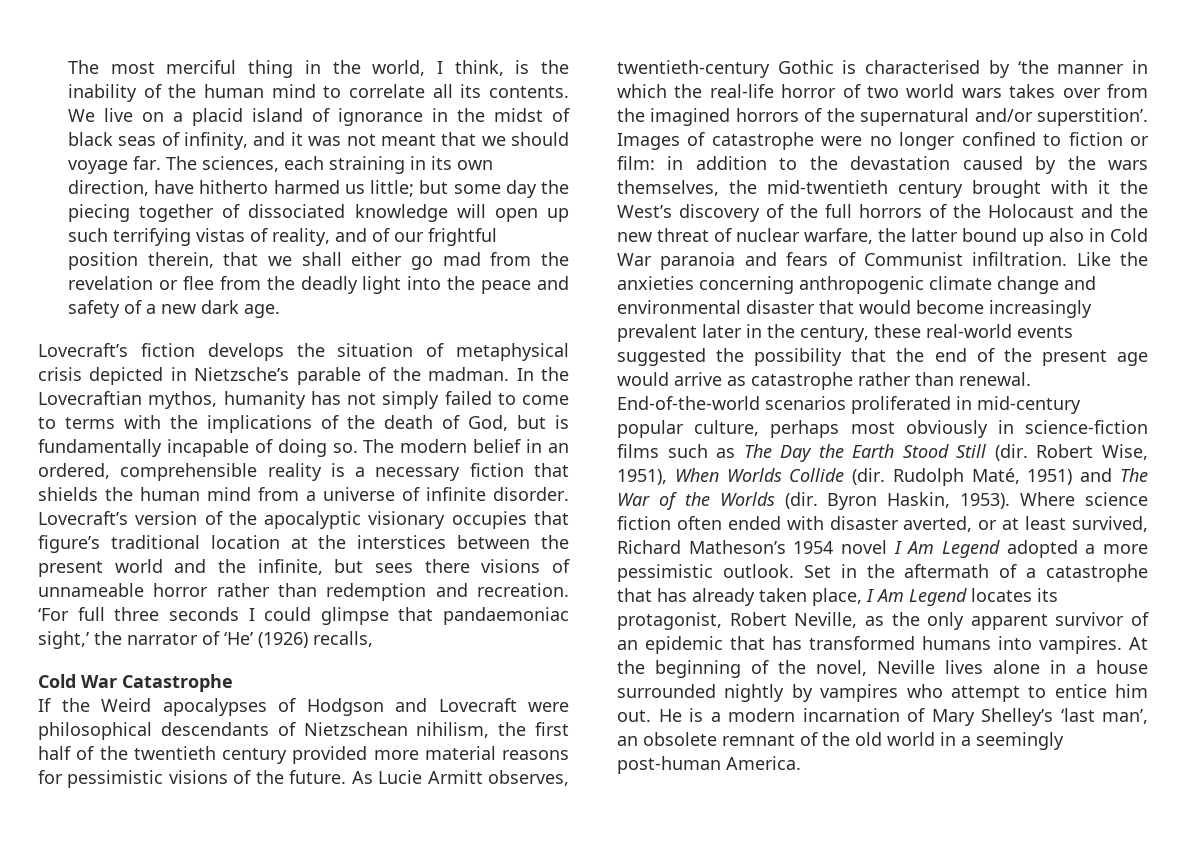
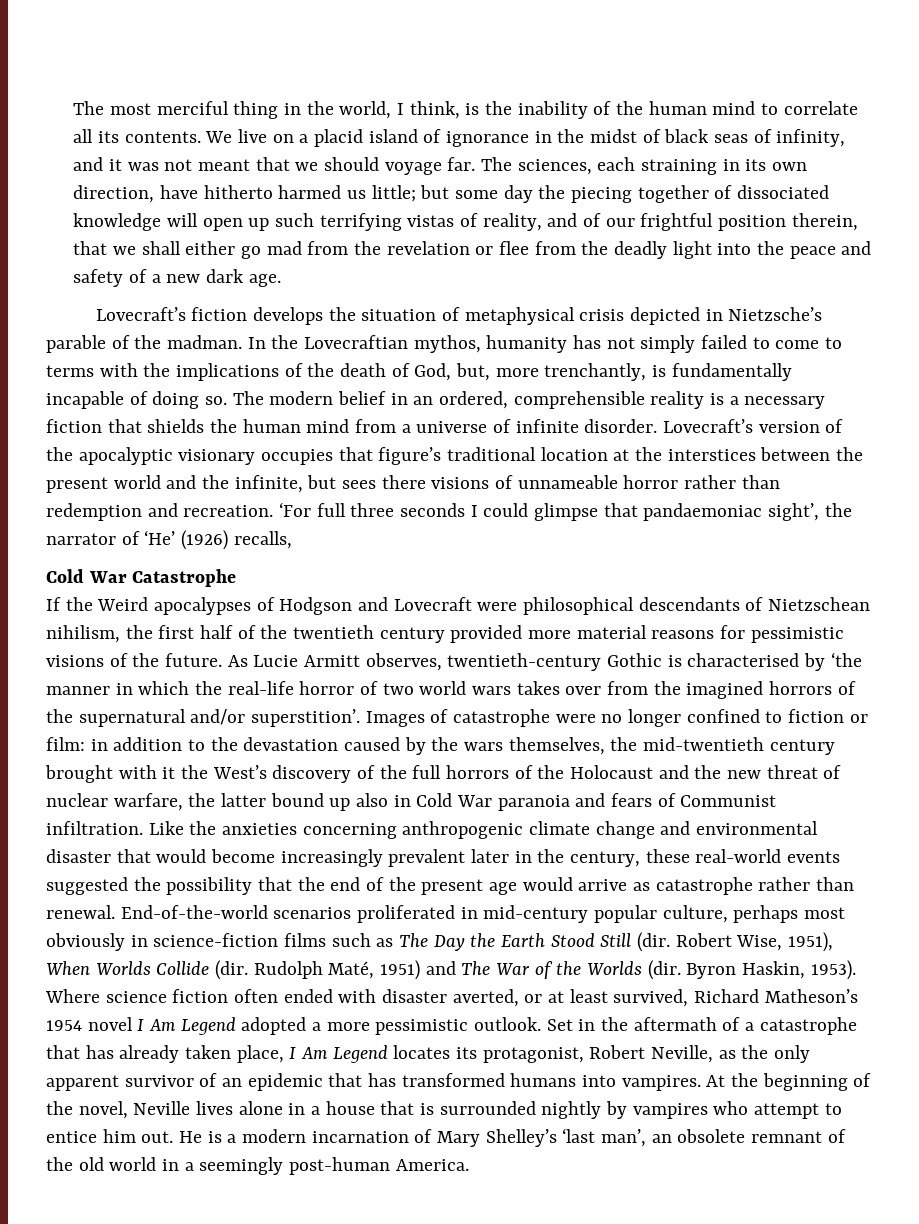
[517,415,546,429] but -> [456,363,647,381] but, more trenchantly,
[38,631,89,649] sight,’ -> [768,503,820,521] sight’,
(1148, 667) none -> [380,1101,435,1115] that is

